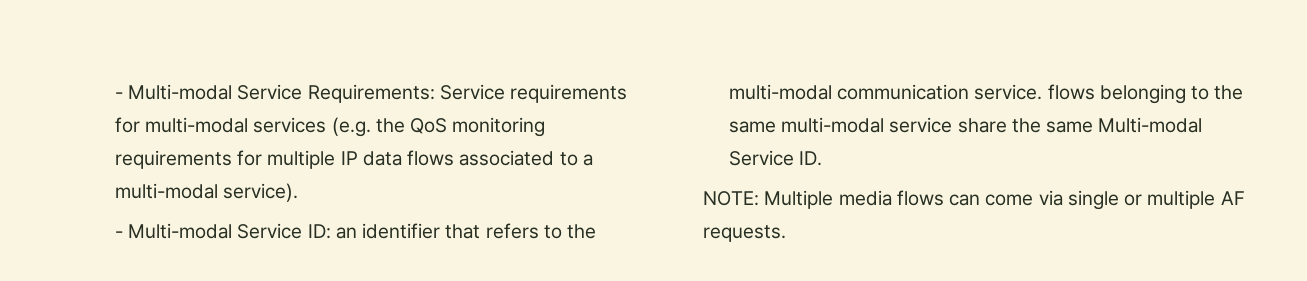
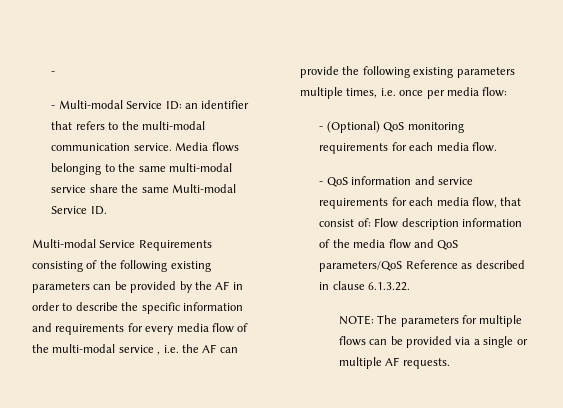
[114,84,628,103] [114,117,546,137] [114,150,593,169] [114,183,299,202] - Multi-modal Service Requirements: Service requirements for multi-modal services (e.g. the QoS monitoring requirements for multiple IP data flows associated to a multi-modal service). -> [51,71,56,75] -
(1043, 92) none -> [175,142,209,151] Media
[703,190,1063,209] NOTE: Multiple media flows can come via -> [32,239,212,251] [32,260,211,272] [32,281,243,293] [32,302,243,314] [32,323,249,335] [32,344,238,355] [300,66,515,78] [300,87,508,99] [319,121,464,133] [319,142,497,154] [319,176,473,187] [319,197,522,209] [319,218,522,230] [319,239,459,250] [319,260,525,272] [319,281,411,291] [338,315,523,327] [338,336,480,348] Multi-modal Service Requirements consisting of the following existing parameters can be provided by the AF in order to describe the specific information and requirements for every media flow of the multi-modal service , i.e. the AF can provide the following existing parameters multiple times, i.e. once per media flow: // - (Optional) QoS monitoring requirements for each media flow. // - QoS information and service requirements for each media flow, that consist of: Flow description information of the media flow and QoS parameters/QoS Reference as described in clause 6.1.3.22. // NOTE: The parameters for multiple flows can be provided via a

